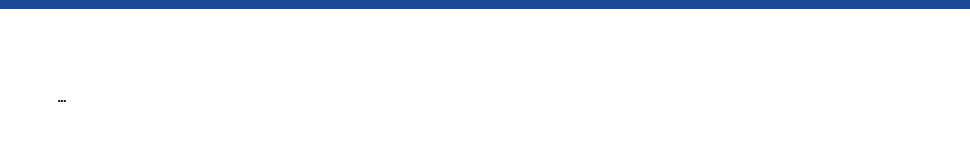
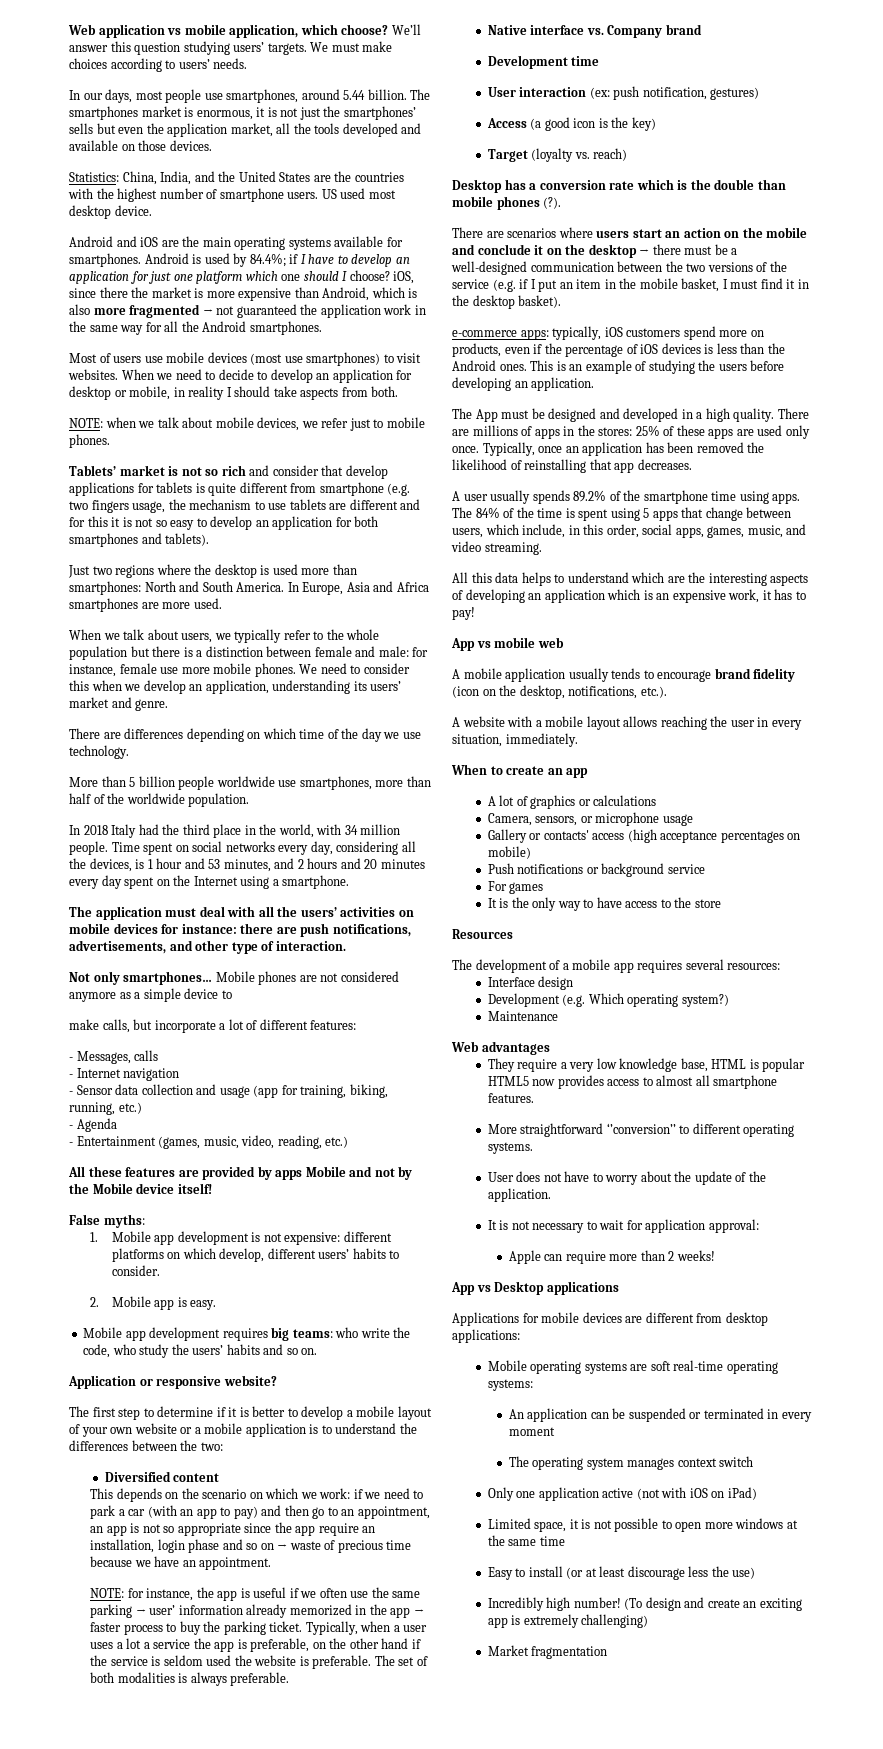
[57,100,67,102] … -> [68,24,421,38] [69,41,393,55] [69,58,248,72] [69,89,431,103] [69,106,416,120] [69,123,422,137] [69,140,212,151] [69,171,404,185] [68,188,396,202] [69,205,152,219] [69,236,403,250] [69,253,410,267] [69,270,415,284] [69,287,418,301] [69,304,426,318] [69,321,322,335] [69,352,422,366] [68,369,413,383] [69,386,399,400] [69,417,425,431] [69,434,110,448] [69,465,388,479] [69,482,411,496] [69,499,421,513] [69,516,379,530] [69,533,210,547] [68,564,357,578] [69,581,429,595] [69,598,222,612] [69,629,380,643] [69,646,429,660] [69,663,410,677] [69,680,402,694] [69,697,169,711] [69,728,421,742] [69,745,129,759] [69,776,431,790] [69,793,250,807] [69,824,401,838] [69,841,416,855] [69,858,425,872] [69,875,350,889] [69,906,414,920] [69,923,411,937] [69,940,346,954] [69,971,399,985] [69,988,232,1002] [69,1019,357,1033] [69,1050,159,1064] [69,1068,180,1081] [69,1084,388,1098] [69,1102,142,1115] [69,1118,117,1132] [69,1135,349,1149] [68,1166,413,1180] [69,1183,212,1194] [69,1214,145,1228] [90,1231,392,1245] [111,1248,400,1262] [111,1265,160,1276] [90,1296,217,1310] [83,1327,411,1341] [83,1344,318,1358] [68,1375,277,1389] [69,1406,432,1420] [69,1423,417,1437] [69,1440,223,1451] [104,1471,220,1482] [90,1488,424,1502] [90,1505,430,1519] [90,1522,376,1536] [90,1539,412,1553] [90,1556,272,1570] [90,1587,421,1601] [90,1604,424,1618] [90,1621,428,1635] [90,1638,421,1652] [90,1655,428,1669] [90,1672,290,1686] [487,24,702,38] [487,55,600,69] [487,86,760,100] [486,117,656,131] [487,148,628,162] [452,179,786,193] [452,196,562,210] [452,227,808,238] [452,244,738,258] [451,261,787,275] [452,278,809,292] [452,295,562,309] [452,326,764,340] [452,343,785,357] [452,360,785,374] [452,377,595,391] [452,408,809,422] [452,425,810,439] [452,442,765,456] [452,459,692,473] [452,490,801,504] [452,507,792,521] [452,524,807,538] [451,541,542,555] [452,572,809,586] [452,589,806,603] [452,607,475,620] [451,637,564,651] [452,668,796,682] [452,685,667,699] [452,716,802,730] [452,733,578,747] [451,764,589,778] [487,795,657,809] [487,812,693,826] [487,829,801,843] [487,846,531,859] [487,863,705,877] [487,881,544,894] [487,897,721,911] [452,929,513,939] [452,959,781,973] [487,976,574,990] [487,993,729,1007] [487,1011,558,1021] [451,1041,550,1055] [487,1058,806,1072] [487,1075,778,1089] [487,1093,534,1103] [487,1123,795,1137] [487,1142,533,1154] [487,1171,766,1185] [487,1188,551,1202] [487,1219,759,1233] [508,1250,715,1264] [451,1281,619,1295] [452,1312,768,1326] [452,1329,520,1343] [487,1360,778,1374] [487,1379,533,1391] [508,1408,812,1422] [508,1427,555,1436] [508,1456,754,1470] [487,1487,757,1501] [487,1518,798,1532] [487,1535,565,1546] [487,1566,756,1580] [487,1597,802,1611] [487,1614,649,1628] [487,1645,608,1659] Web application vs mobile application, which choose? We’ll answer this question studying users’ targets. We must make choices according to users’ needs. // In our days, most people use smartphones, around 5.44 billion. The smartphones market is enormous, it is not just the smartphones’ sells but even the application market, all the tools developed and available on those devices. // Statistics: China, India, and the United States are the countries with the highest number of smartphone users. US used most desktop device. // Android and iOS are the main operating systems available for smartphones. Android is used by 84.4%; if I have to develop an application for just one platform which one should I choose? iOS, since there the market is more expensive than Android, which is also more fragmented → not guaranteed the application work in the same way for all the Android smartphones. // Most of users use mobile devices (most use smartphones) to visit websites. When we need to decide to develop an application for desktop or mobile, in reality I should take aspects from both. // NOTE: when we talk about mobile devices, we refer just to mobile phones. // Tablets’ market is not so rich and consider that develop applications for tablets is quite different from smartphone (e.g. two fingers usage, the mechanism to use tablets are different and for this it is not so easy to develop an application for both smartphones and tablets). // Just two regions where the desktop is used more than smartphones: North and South America. In Europe, Asia and Africa smartphones are more used. // When we talk about users, we typically refer to the whole population but there is a distinction between female and male: for instance, female use more mobile phones. We need to consider this when we develop an application, understanding its users’ market and genre. // There are differences depending on which time of the day we use technology. // More than 5 billion people worldwide use smartphones, more than half of the worldwide population. // In 2018 Italy had the third place in the world, with 34 million people. Time spent on social networks every day, considering all the devices, is 1 hour and 53 minutes, and 2 hours and 20 minutes every day spent on the Internet using a smartphone. // The application must deal with all the users’ activities on mobile devices for instance: there are push notifications, advertisements, and other type of interaction. // Not only smartphones… Mobile phones are not considered anymore as a simple device to // make calls, but incorporate a lot of different features: // - Messages, calls // - Internet navigation // - Sensor data collection and usage (app for training, biking, running, etc.) // - Agenda // - Entertainment (games, music, video, reading, etc.) // All these features are provided by apps Mobile and not by the Mobile device itself! // False myths: // 1. Mobile app development is not expensive: different platforms on which develop, different users’ habits to consider. // 2. Mobile app is easy. // Mobile app development requires big teams: who write the code, who study the users’ habits and so on. // Application or responsive website? // The first step to determine if it is better to develop a mobile layout of your own website or a mobile application is to understand the differences between the two: // Diversified content // This depends on the scenario on which we work: if we need to park a car (with an app to pay) and then go to an appointment, an app is not so appropriate since the app require an installation, login phase and so on → waste of precious time because we have an appointment. // NOTE: for instance, the app is useful if we often use the same parking → user’ information already memorized in the app → faster process to buy the parking ticket. Typically, when a user uses a lot a service the app is preferable, on the other hand if the service is seldom used the website is preferable. The set of both modalities is always preferable. // Native interface vs. Company brand // Development time // User interaction (ex: push notification, gestures) // Access (a good icon is the key) // Target (loyalty vs. reach) // Desktop has a conversion rate which is the double than mobile phones (?). // There are scenarios where users start an action on the mobile and conclude it on the desktop → there must be a well-designed communication between the two versions of the service (e.g. if I put an item in the mobile basket, I must find it in the desktop basket). // e-commerce apps: typically, iOS customers spend more on products, even if the percentage of iOS devices is less than the Android ones. This is an example of studying the users before developing an application. // The App must be designed and developed in a high quality. There are millions of apps in the stores: 25% of these apps are used only once. Typically, once an application has been removed the likelihood of reinstalling that app decreases. // A user usually spends 89.2% of the smartphone time using apps. The 84% of the time is spent using 5 apps that change between users, which include, in this order, social apps, games, music, and video streaming. // All this data helps to understand which are the interesting aspects of developing an application which is an expensive work, it has to pay! // App vs mobile web // A mobile application usually tends to encourage brand fidelity (icon on the desktop, notifications, etc.). // A website with a mobile layout allows reaching the user in every situation, immediately. // When to create an app // A lot of graphics or calculations // Camera, sensors, or microphone usage // Gallery or contacts' access (high acceptance percentages on mobile) // Push notifications or background service // For games // It is the only way to have access to the store // Resources // The development of a mobile app requires several resources: // Interface design // Development (e.g. Which operating system?) // Maintenance // Web advantages // They require a very low knowledge base, HTML is popular HTML5 now provides access to almost all smartphone features. // More straightforward ‘’conversion’’ to different operating systems. // User does not have to worry about the update of the application. // It is not necessary to wait for application approval: // Apple can require more than 2 weeks! // App vs Desktop applications // Applications for mobile devices are different from desktop applications: // Mobile operating systems are soft real-time operating systems: // An application can be suspended or terminated in every moment // The operating system manages context switch // Only one application active (not with iOS on iPad) // Limited space, it is not possible to open more windows at the same time // Easy to install (or at least discourage less the use) // Incredibly high number! (To design and create an exciting app is extremely challenging) // Market fragmentation

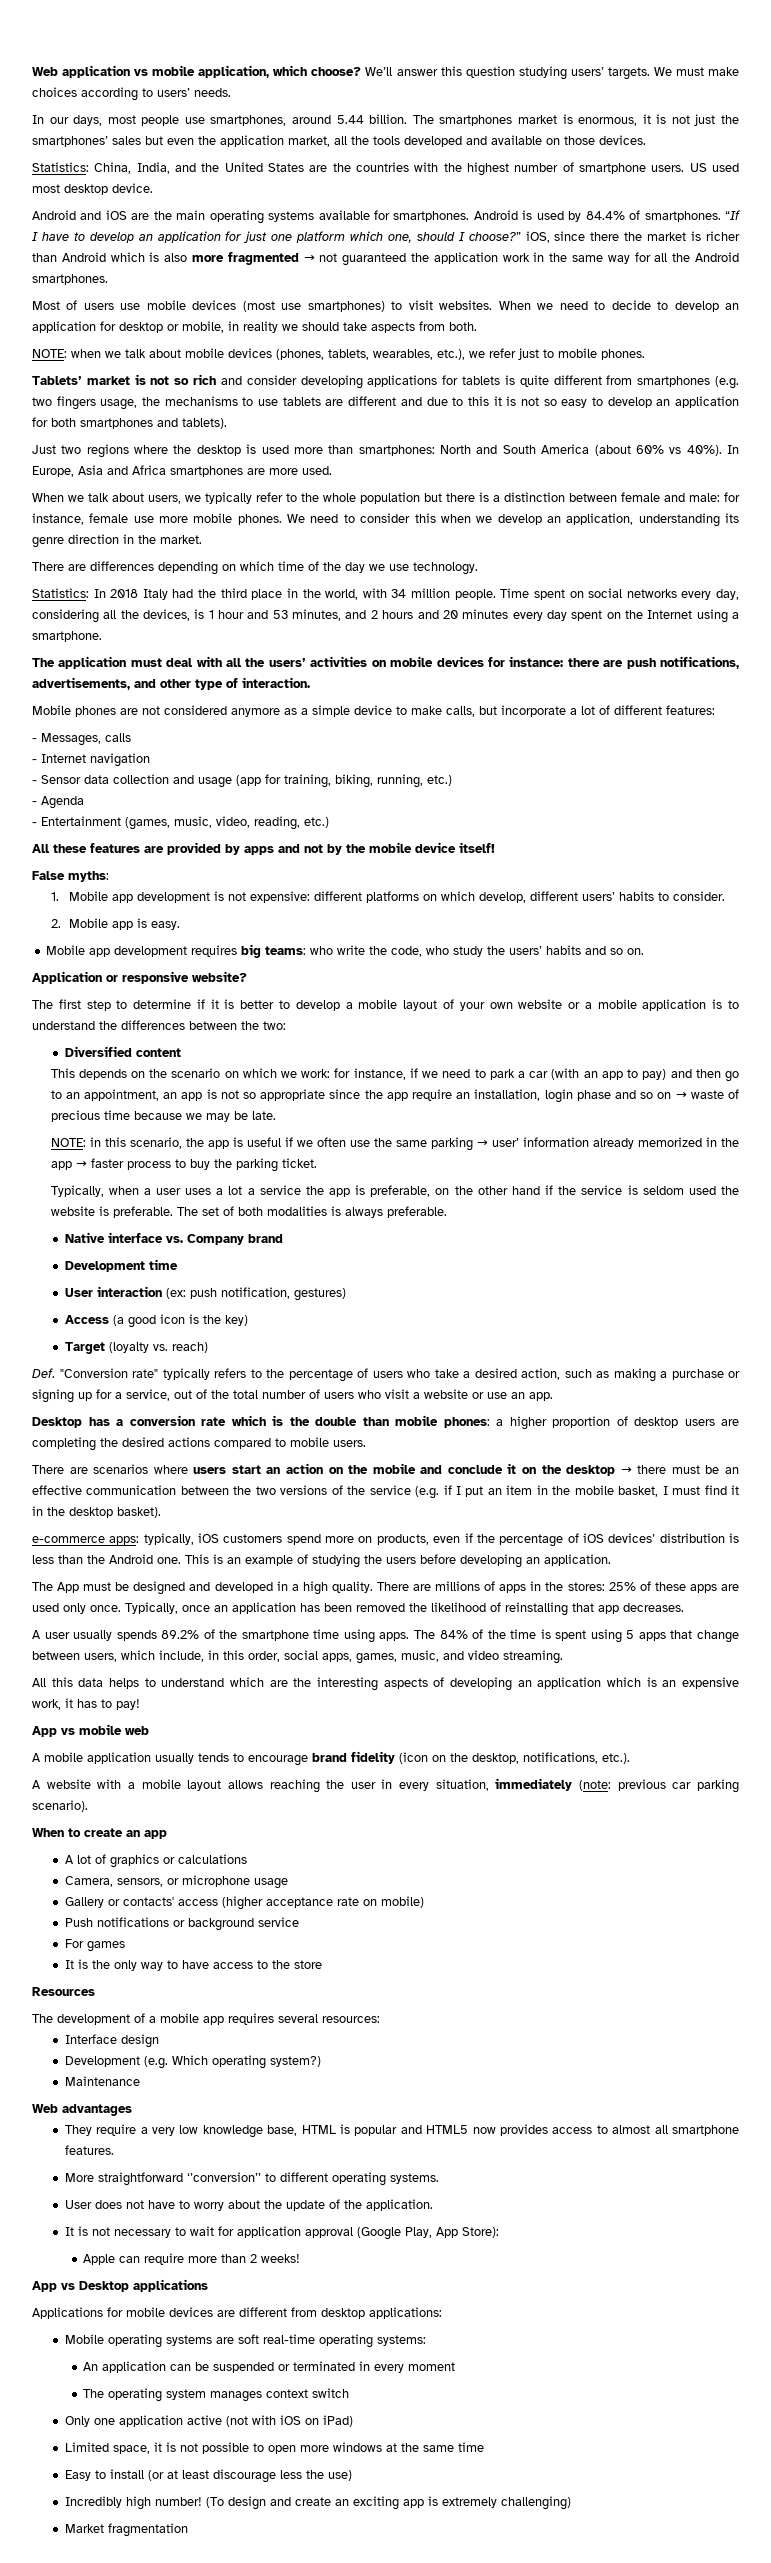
[69,123,93,134] sells -> [112,136,141,145] sales
[249,253,299,267] 84.4%; if -> [585,210,741,222] 84.4% of smartphones. “If
[281,274,301,281] one -> [387,234,412,243] one,
[349,270,390,281] choose? -> [468,232,521,241] choose?”
[206,287,370,301] more expensive than Android, -> [706,231,741,241] [32,252,106,262] richer than Android
[226,387,232,397] I -> [282,324,298,331] we
[257,417,300,431] devices, -> [228,348,465,360] devices (phones, tablets, wearables, etc.),
[321,465,388,479] that develop -> [300,375,363,389] developing
[319,482,384,496] smartphone -> [637,376,711,387] smartphones
[189,499,252,510] mechanism -> [164,396,238,406] mechanisms
[69,517,85,527] for -> [426,397,464,406] due to
[236,582,285,592] America. -> [541,444,722,456] America (about 60% vs 40%).
[370,681,402,691] [69,697,169,711] users’ market and genre. -> [32,534,202,548] genre direction in the market.
[69,776,431,790] [69,793,250,807] More than 5 billion people worldwide use smartphones, more than half of the worldwide population. // -> [32,588,89,598] Statistics:
[69,971,213,985] Not only smartphones… -> (310, 682) none
(232, 994) // -> (407, 710) none
[305,1166,346,1177] Mobile -> (274, 850) none
[92,1183,133,1194] Mobile -> [369,842,412,853] mobile
(351, 1493) none -> [334,1068,406,1080] for instance,
[154,1556,272,1570] [90,1588,194,1601] have an appointment. // NOTE: for instance, -> [205,1111,276,1122] [50,1137,182,1149] may be late. // NOTE: in this scenario,
(303, 1626) none -> (317, 1163) //
(628, 154) none -> [32,1368,740,1382] [32,1389,553,1403] // Def. "Conversion rate" typically refers to the percentage of users who take a desired action, such as making a purchase or signing up for a service, out of the total number of users who visit a website or use an app.
[496,196,562,210] phones (?). -> [443,1416,739,1430] [32,1437,366,1451] phones: a higher proportion of desktop users are completing the desired actions compared to mobile users.
[731,248,738,255] [451,261,527,275] a well-designed -> [724,1467,739,1474] [32,1485,82,1495] an effective
[661,343,701,354] devices -> [608,1533,725,1543] devices’ distribution
[499,364,527,371] ones. -> [157,1557,181,1564] one.
[505,733,578,747] immediately. -> [495,1778,739,1793] [32,1800,88,1812] immediately (note: previous car parking scenario).
[627,829,784,843] (high acceptance percentages -> [221,1896,359,1910] (higher acceptance rate
(806, 1065) none -> [400,2125,422,2134] and
[708,1219,759,1233] approval: -> [304,2227,499,2240] approval (Google Play, App Store):

